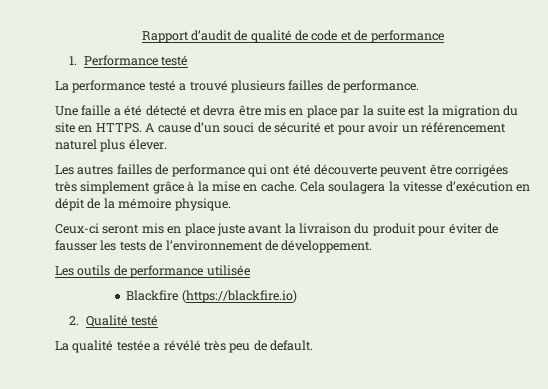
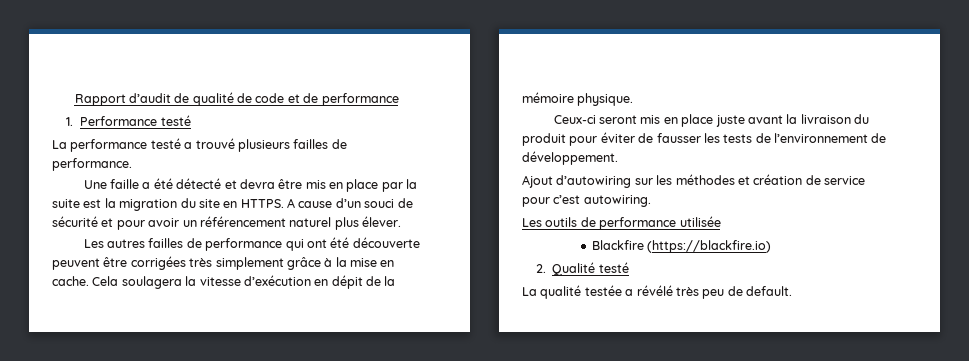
(373, 246) none -> [522,174,865,188] [522,195,651,207] // Ajout d’autowiring sur les méthodes et création de service pour c’est autowiring.

